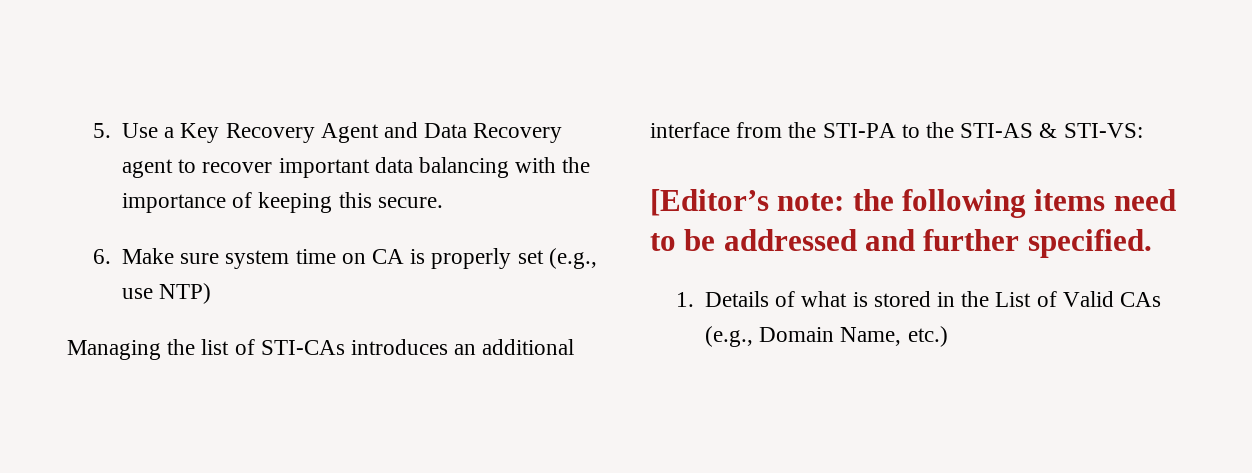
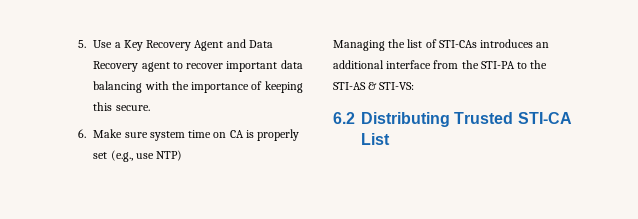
[650,189,1176,218] [650,229,1152,258] [675,291,1162,307] [704,326,948,347] [Editor’s note: the following items need to be addressed and further specified. // 1. Details of what is stored in the List of Valid CAs (e.g., Domain Name, etc.) -> [333,112,572,127] [361,133,390,145] 6.2 Distributing Trusted STI-CA List

